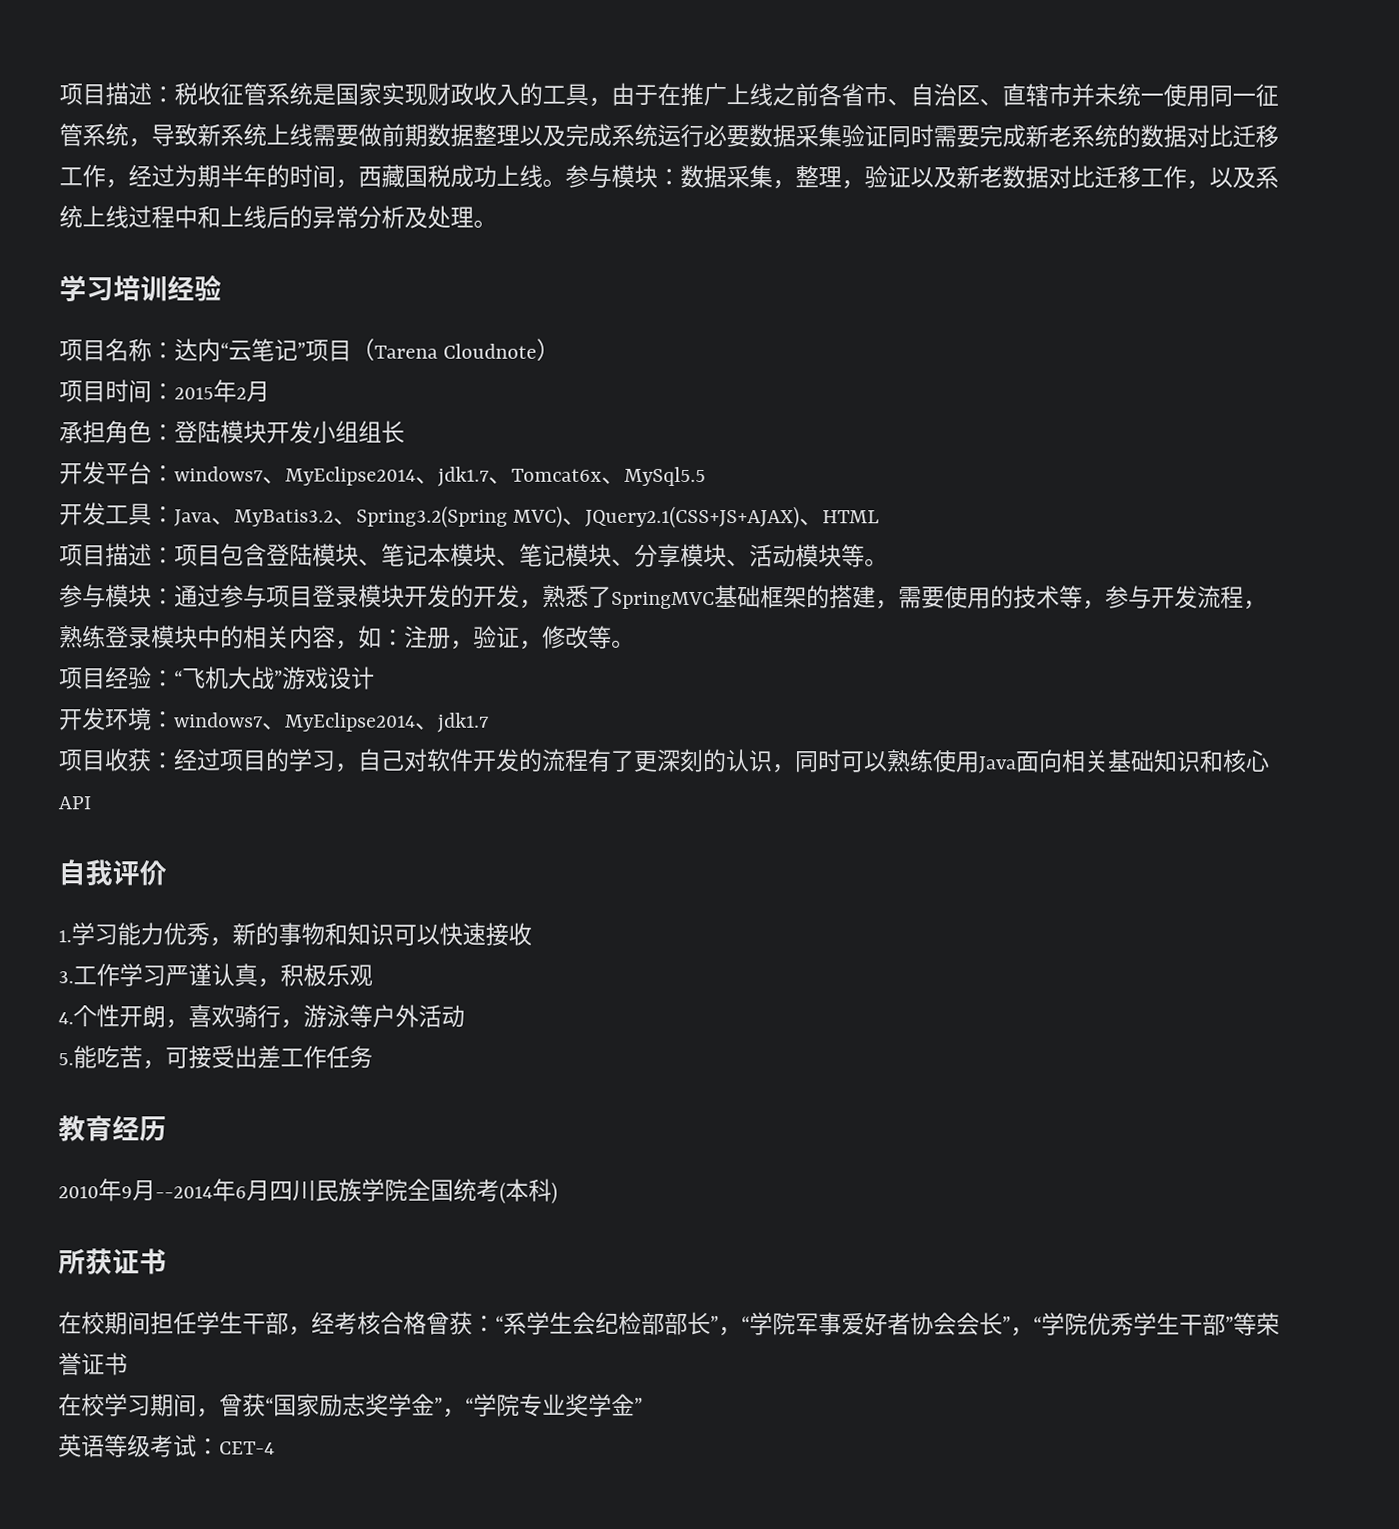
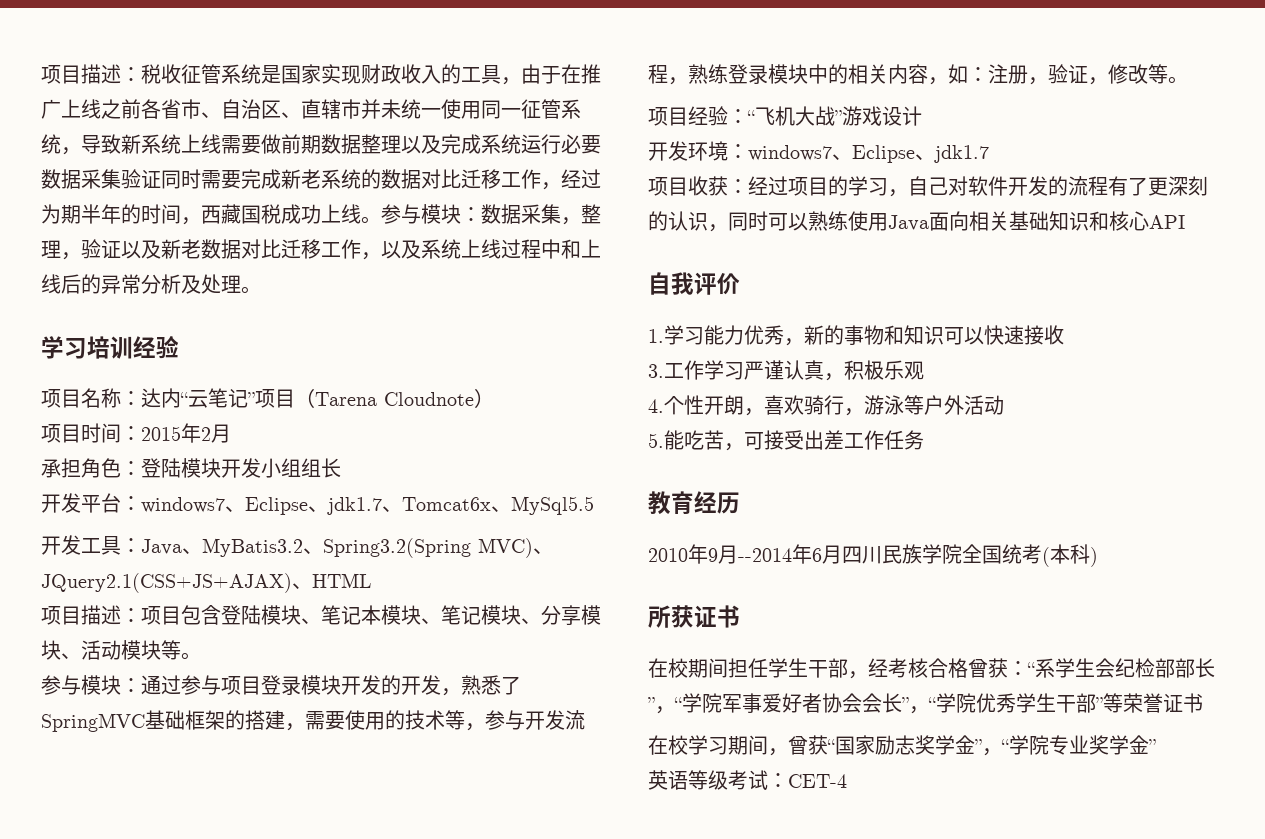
[285,466,416,486] MyEclipse2014 -> [245,497,308,515] Eclipse
[285,712,416,732] MyEclipse2014 -> [852,145,915,163] Eclipse

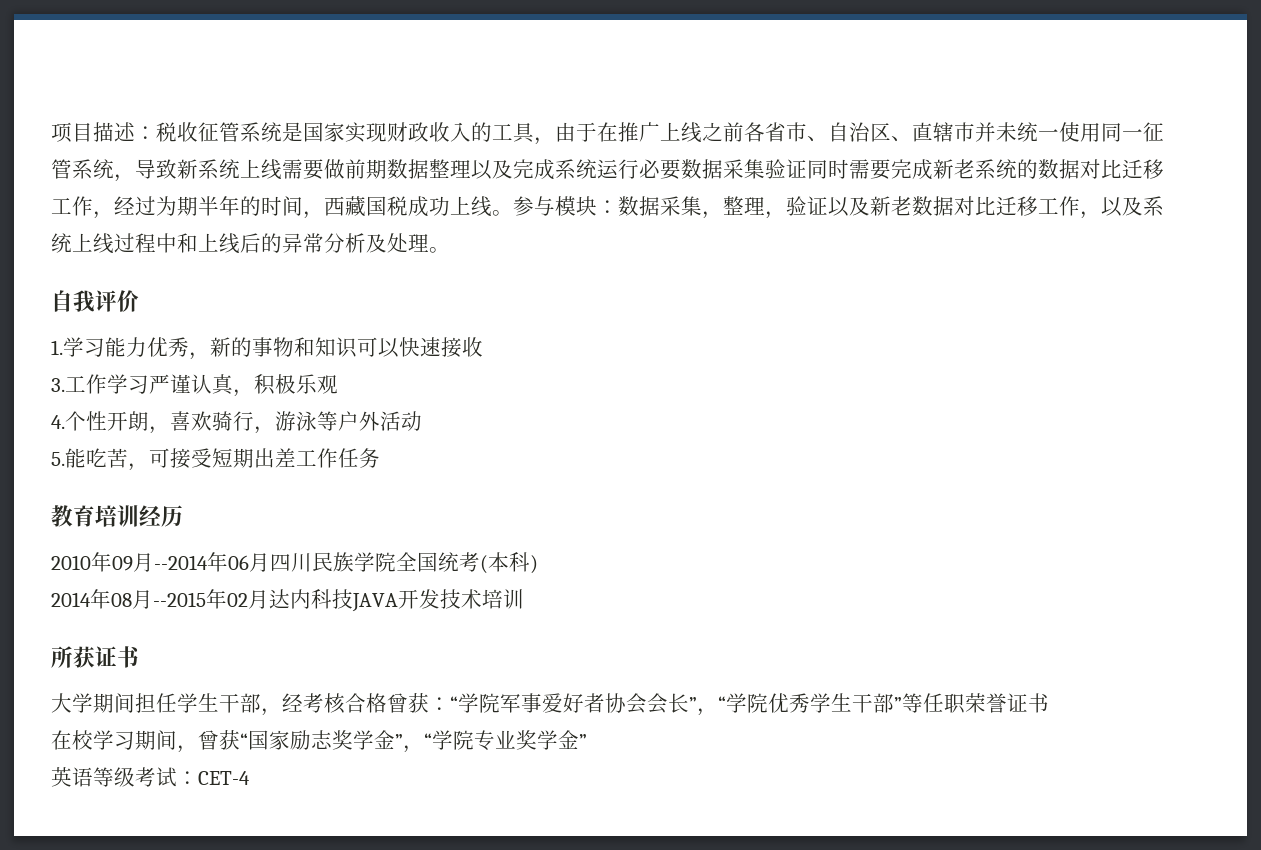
[41,335,179,359] [41,388,494,408] [41,423,231,443] [41,458,341,478] [41,493,594,515] [41,535,553,558] [41,573,372,593] [41,605,601,626] [41,640,201,660] [41,675,521,696] [41,710,585,732] [648,64,1188,85] [648,106,922,126] [648,141,989,163] [648,176,1208,197] [648,211,1185,232] // 学习培训经验 // 项目名称：达内“云笔记”项目（Tarena Cloudnote） // 项目时间：2015年2月 // 承担角色：登陆模块开发小组组长 // 开发平台：windows7、Eclipse、jdk1.7、Tomcat6x、MySql5.5 // 开发工具：Java、MyBatis3.2、Spring3.2(Spring MVC)、JQuery2.1(CSS+JS+AJAX)、HTML // 项目描述：项目包含登陆模块、笔记本模块、笔记模块、分享模块、活动模块等。 // 参与模块：通过参与项目登录模块开发的开发，熟悉了SpringMVC基础框架的搭建，需要使用的技术等，参与开发流程，熟练登录模块中的相关内容，如：注册，验证，修改等。 // 项目经验：“飞机大战”游戏设计 // 开发环境：windows7、Eclipse、jdk1.7 // 项目收获：经过项目的学习，自己对软件开发的流程有了更深刻的认识，同时可以熟练使用Java面向相关基础知识和核心API -> (450, 250) none
(804, 440) none -> [212,448,254,468] 短期
(694, 502) none -> [95,505,139,527] 培训
[708,548,718,562] 9 -> [112,556,133,571] 09
[812,548,822,562] 6 -> [228,555,249,570] 06
(1098, 557) none -> [51,589,524,612] // 2014年08月--2015年02月达内科技JAVA开发技术培训
[648,658,688,678] 在校 -> [51,693,93,713] 大学
[1035,658,1215,678] [648,697,682,714] 系学生会纪检部部长”，“ -> (458, 703) none
(1123, 703) none -> [923,693,965,714] 任职

